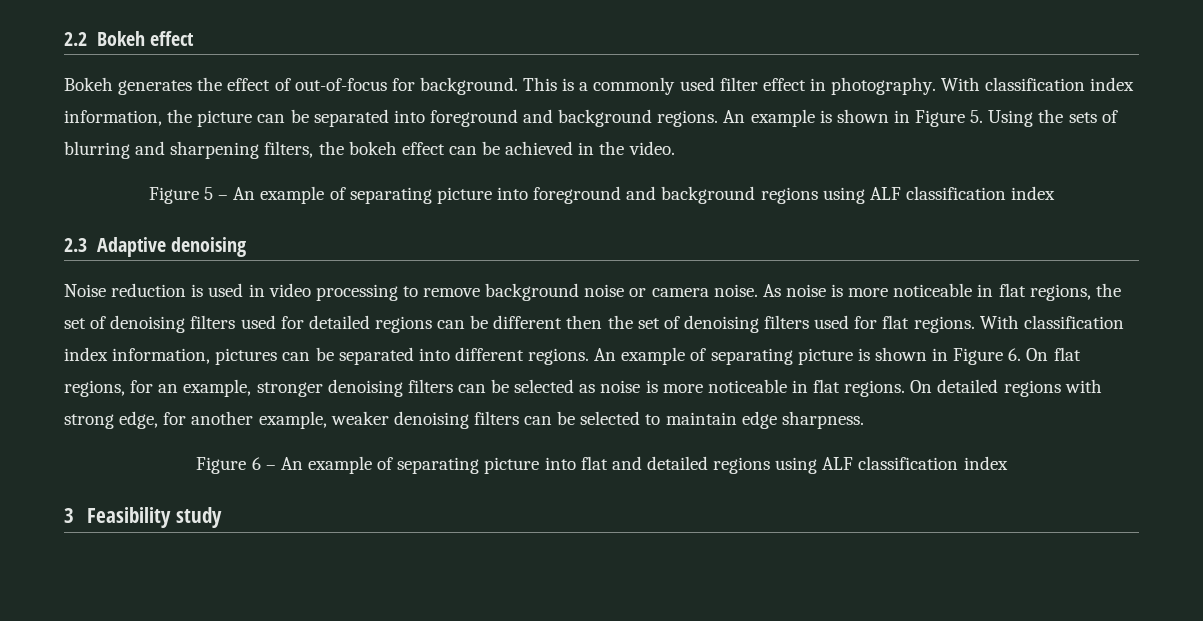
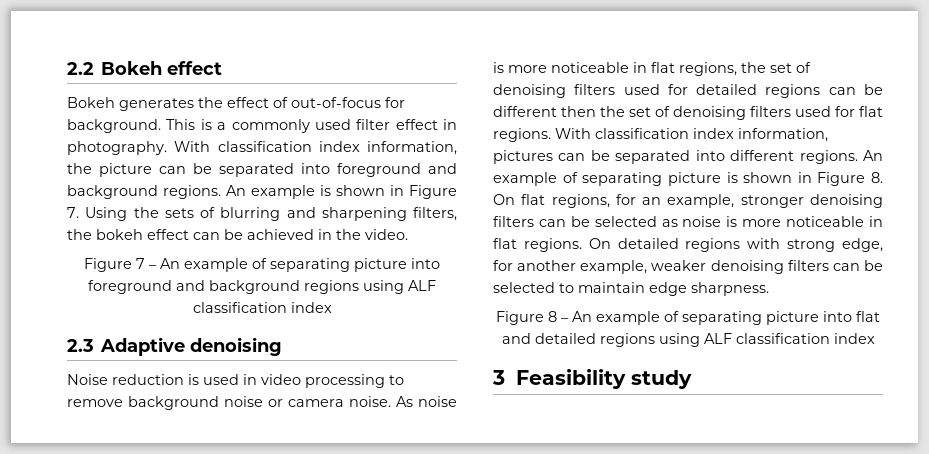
[970,110,984,123] 5. -> [67,207,79,218] 7.
[204,187,214,200] 5 -> [136,258,145,269] 7
[1008,348,1022,361] 6. -> [871,172,883,183] 8.
[251,457,261,470] 6 -> [548,311,557,322] 8

